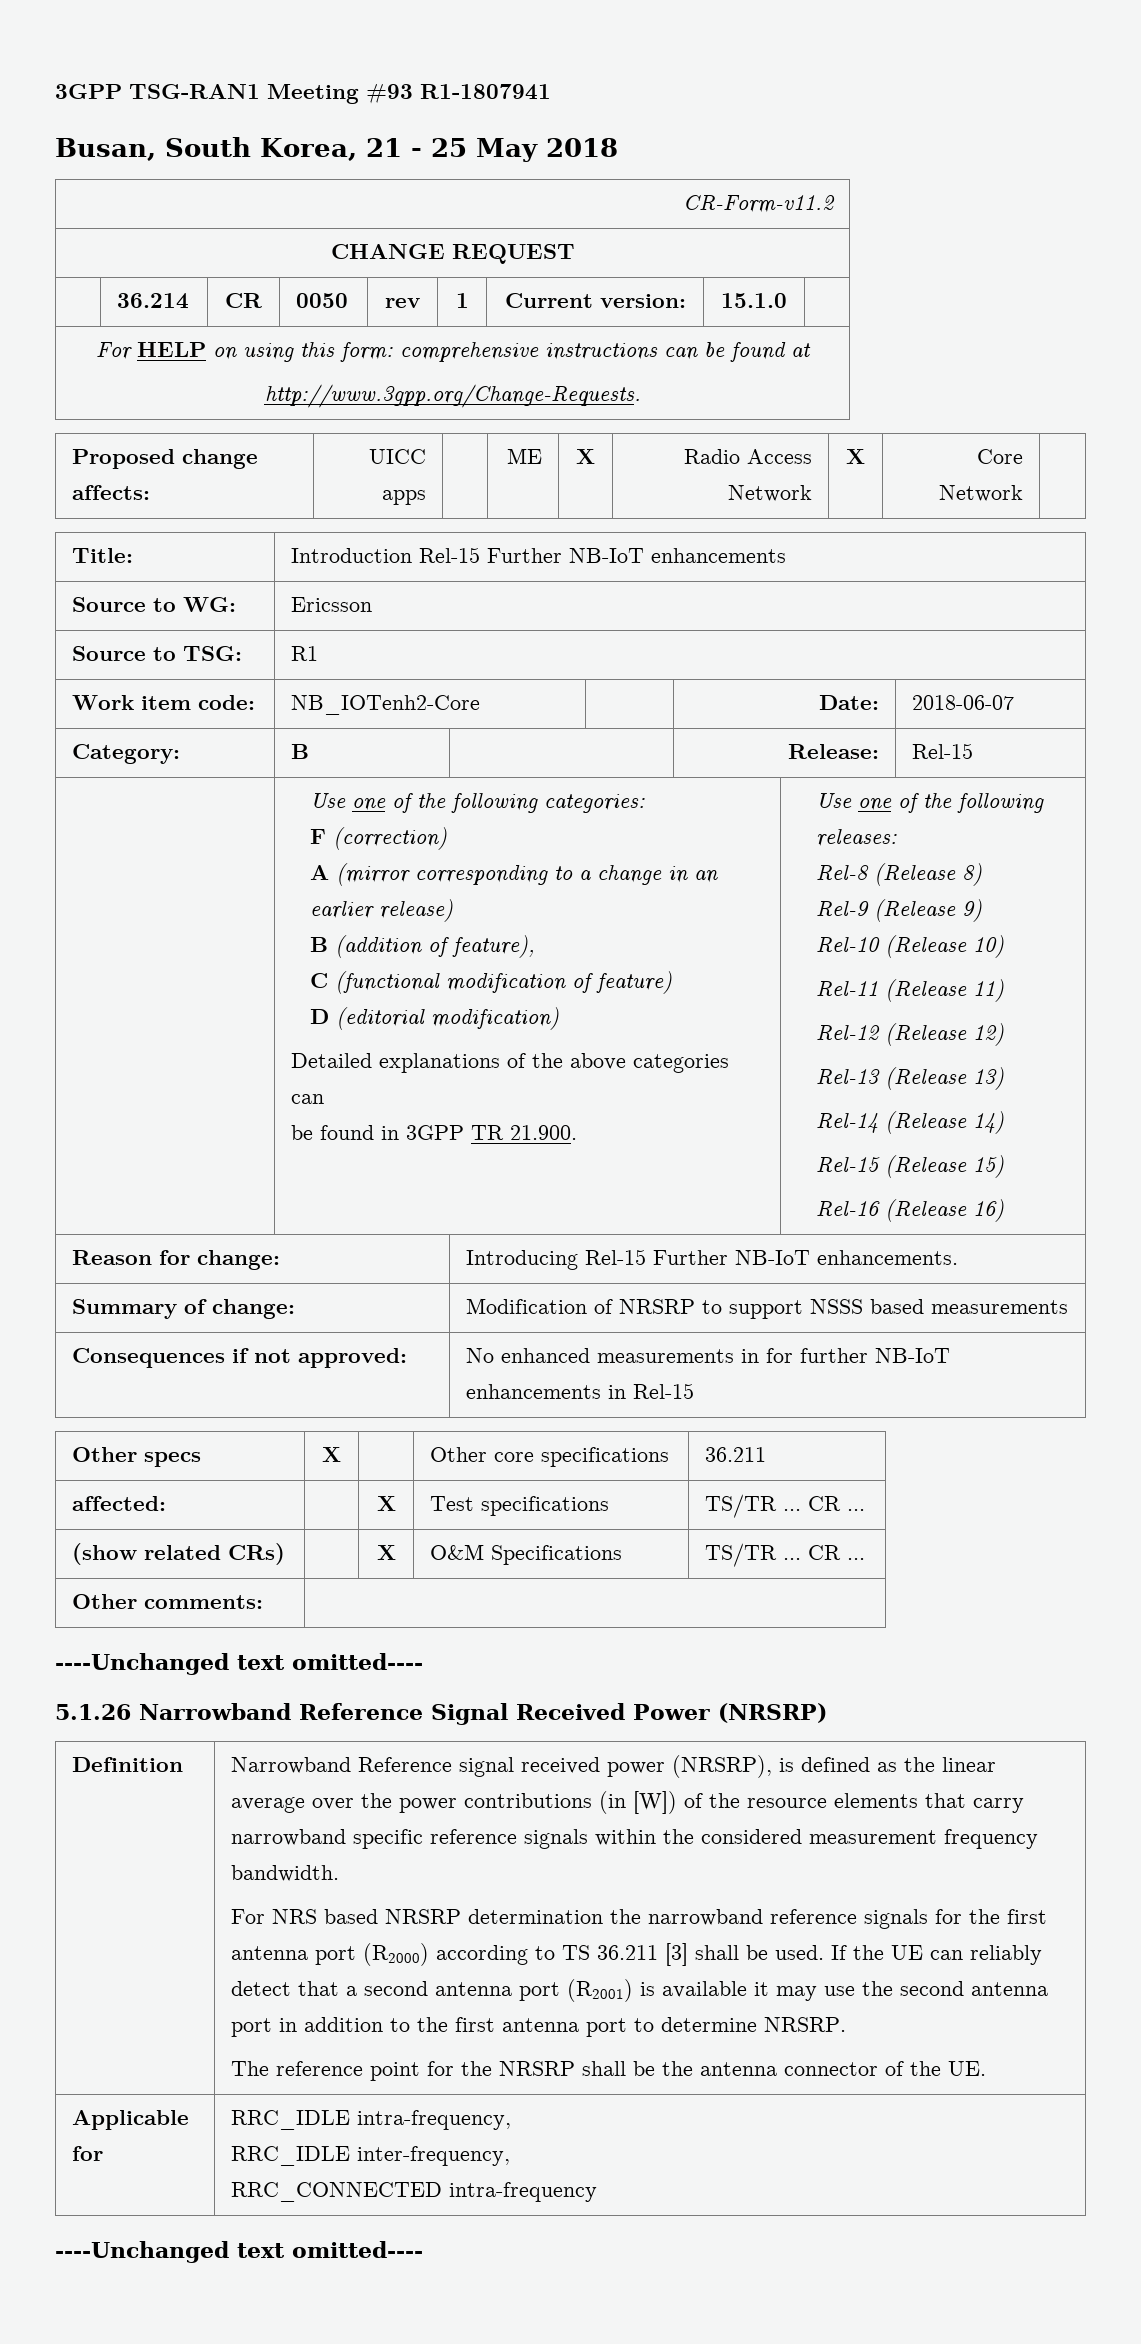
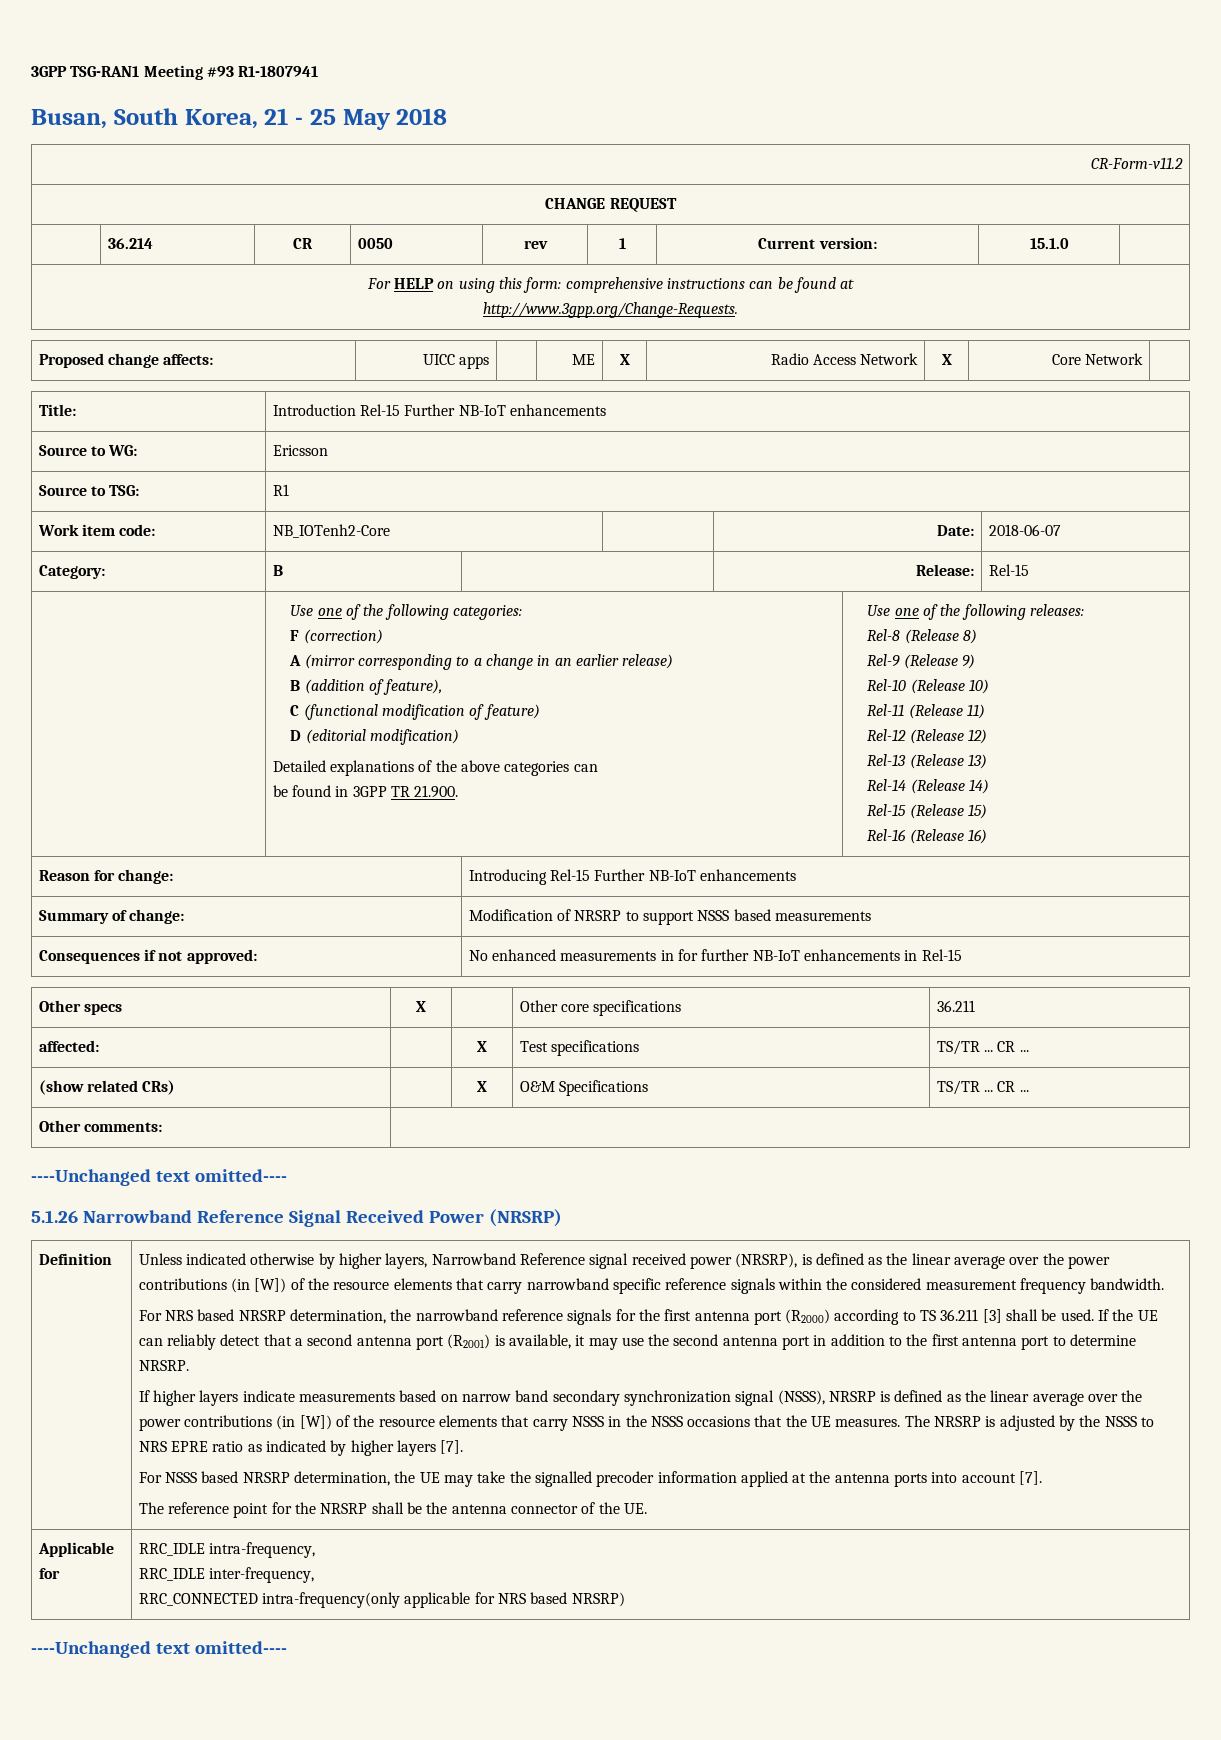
[817,1250,959,1265] enhancements. -> [699,869,796,881] enhancements
(184, 1764) none -> [138,1253,428,1269] Unless indicated otherwise by higher layers,
[468,1909,604,1924] determination -> [289,1309,386,1324] determination,
[662,1981,748,1998] available -> [508,1334,571,1349] available,
(847, 2024) none -> [138,1390,1143,1406] [138,1415,1155,1431] [138,1440,464,1456] [138,1471,1043,1487] // If higher layers indicate measurements based on narrow band secondary synchronization signal (NSSS), NRSRP is defined as the linear average over the power contributions (in [W]) of the resource elements that carry NSSS in the NSSS occasions that the UE measures. The NRSRP is adjusted by the NSSS to NRS EPRE ratio as indicated by higher layers [7]. // For NSSS based NRSRP determination, the UE may take the signalled precoder information applied at the antenna ports into account [7].
[449,2182,598,2202] intra-frequency -> [262,1592,625,1608] intra-frequency(only applicable for NRS based NRSRP)

